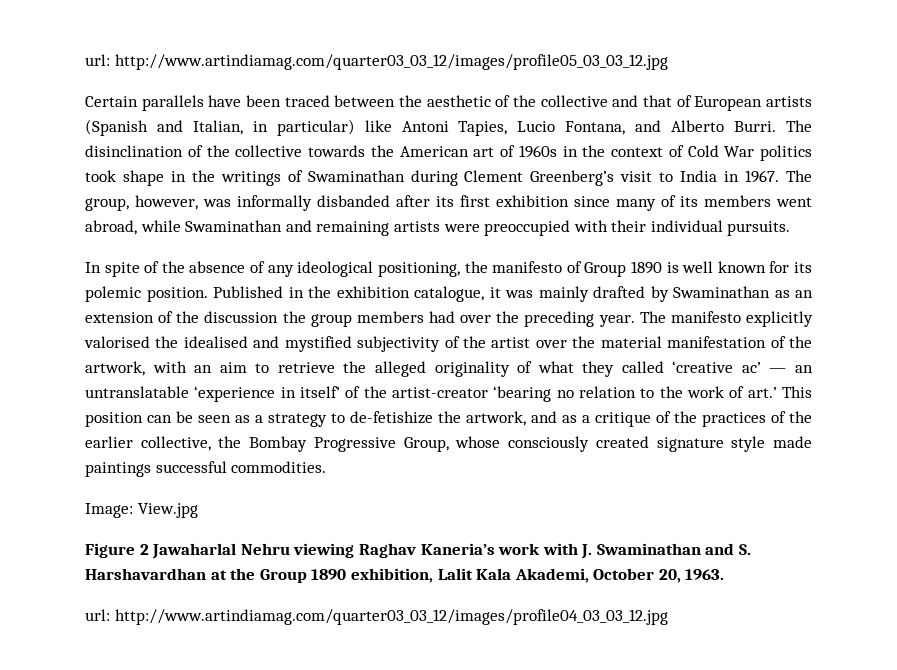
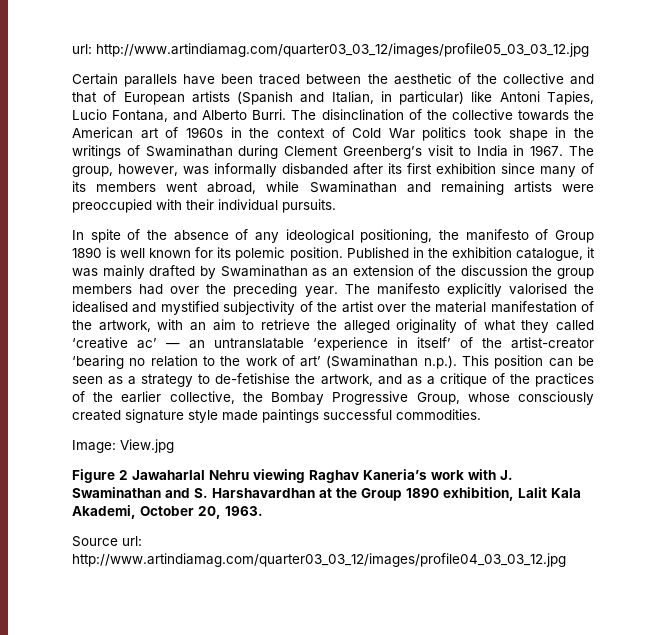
[747,387,777,398] art.’ -> [300,355,457,369] art’ (Swaminathan n.p.).
[350,411,433,424] de-fetishize -> [215,373,291,384] de-fetishise
(725, 574) none -> [72,536,118,547] Source

